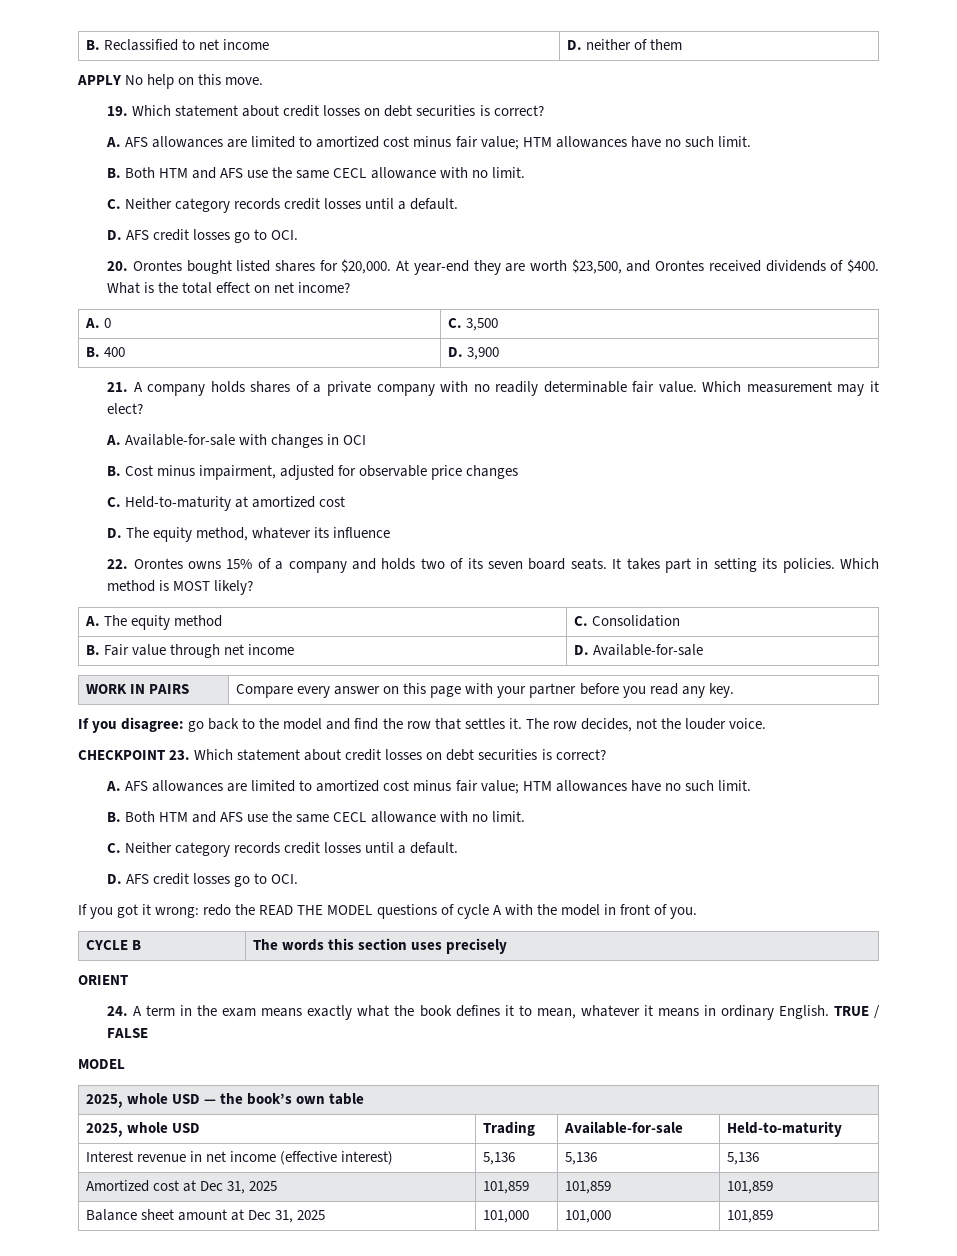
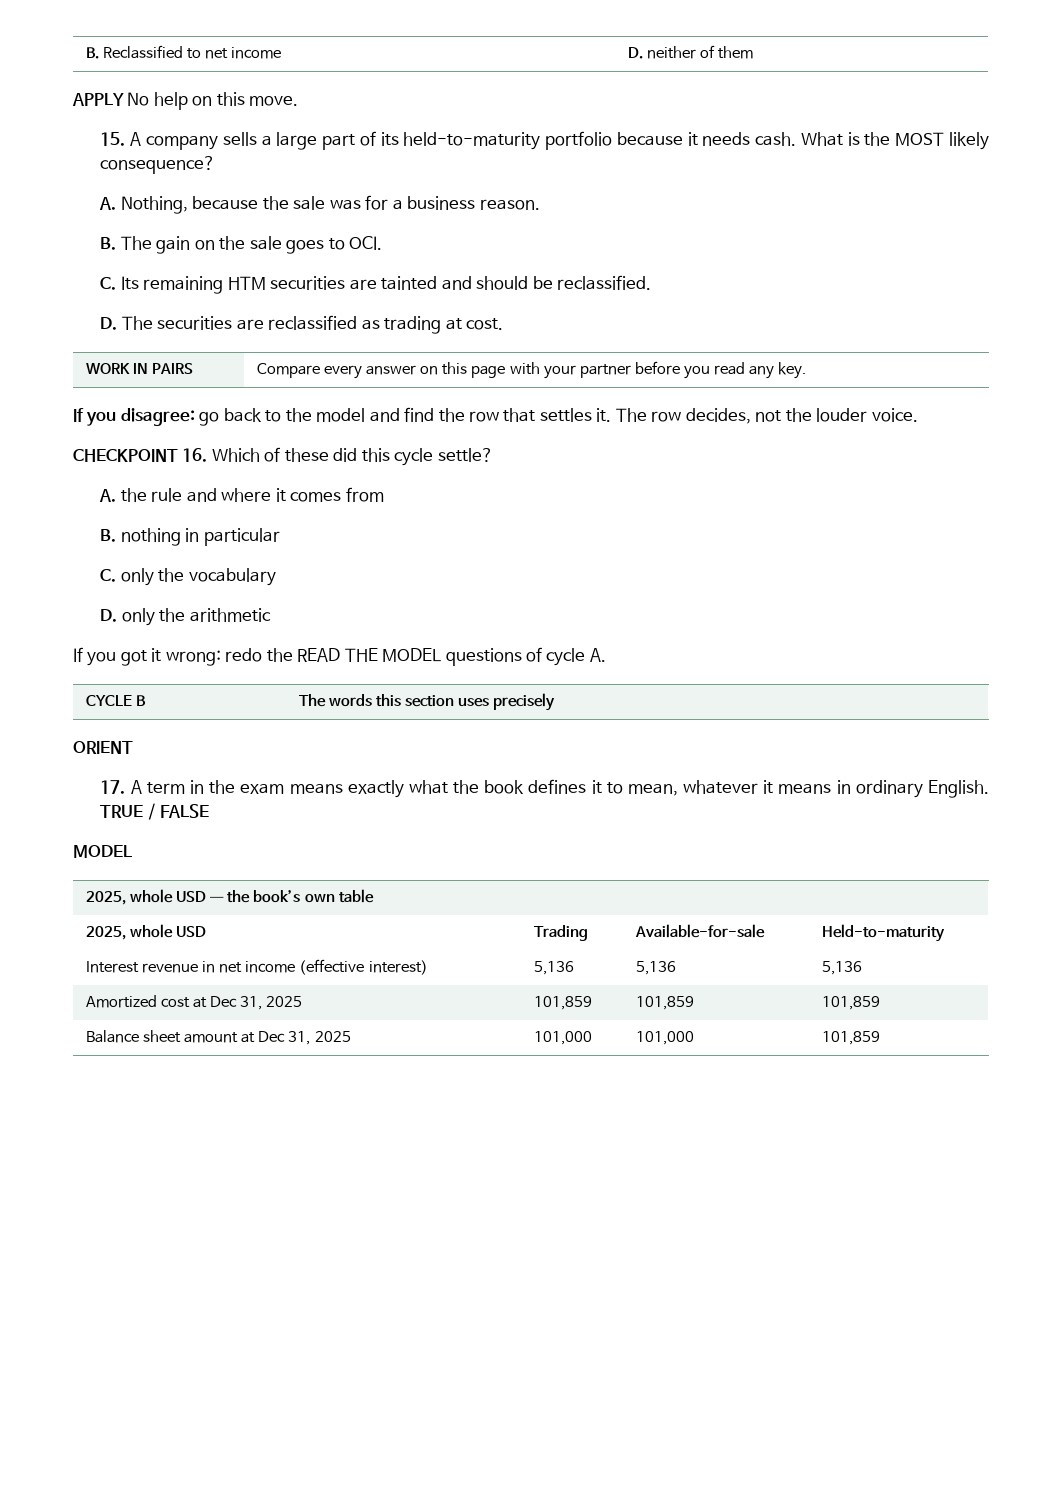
[107,105,544,117] [106,136,751,150] [107,167,525,179] [107,198,459,213] [107,229,299,243] [107,259,879,275] [107,282,351,294] [85,318,112,328] [448,318,499,331] [86,347,126,357] [448,347,500,360] [107,381,880,396] [107,403,144,414] [106,434,367,448] [107,465,519,480] [107,496,346,511] [107,527,391,542] [107,558,879,573] [107,580,254,595] [85,615,223,630] [574,615,681,627] [86,644,295,658] [574,644,704,656] 19. Which statement about credit losses on debt securities is correct? // A. AFS allowances are limited to amortized cost minus fair value; HTM allowances have no such limit. // B. Both HTM and AFS use the same CECL allowance with no limit. // C. Neither category records credit losses until a default. // D. AFS credit losses go to OCI. // 20. Orontes bought listed shares for $20,000. At year-end they are worth $23,500, and Orontes received dividends of $400. What is the total effect on net income? // A. 0 | C. 3,500 // B. 400 | D. 3,900 // 21. A company holds shares of a private company with no readily determinable fair value. Which measurement may it elect? // A. Available-for-sale with changes in OCI // B. Cost minus impairment, adjusted for observable price changes // C. Held-to-maturity at amortized cost // D. The equity method, whatever its influence // 22. Orontes owns 15% of a company and holds two of its seven board seats. It takes part in setting its policies. Which method is MOST likely? // A. The equity method | C. Consolidation // B. Fair value through net income | D. Available-for-sale -> [100,131,989,150] [100,156,216,174] [99,195,540,214] [100,236,383,254] [100,275,652,294] [100,315,504,334] 15. A company sells a large part of its held-to-maturity portfolio because it needs cash. What is the MOST likely consequence? // A. Nothing, because the sale was for a business reason. // B. The gain on the sale goes to OCI. // C. Its remaining HTM securities are tainted and should be reclassified. // D. The securities are reclassified as trading at cost.
[169,749,606,761] [106,780,751,794] [107,811,525,823] [107,842,459,857] [107,873,299,887] 23. Which statement about credit losses on debt securities is correct? // A. AFS allowances are limited to amortized cost minus fair value; HTM allowances have no such limit. // B. Both HTM and AFS use the same CECL allowance with no limit. // C. Neither category records credit losses until a default. // D. AFS credit losses go to OCI. -> [182,447,493,466] [99,487,384,502] [100,528,280,546] [100,568,276,586] [100,608,271,626] 16. Which of these did this cycle settle? // A. the rule and where it comes from // B. nothing in particular // C. only the vocabulary // D. only the arithmetic
[492,904,697,919] A with the model in front of you. -> [589,648,606,662] A.
[107,1006,129,1016] 24. -> [100,780,126,794] 17.

